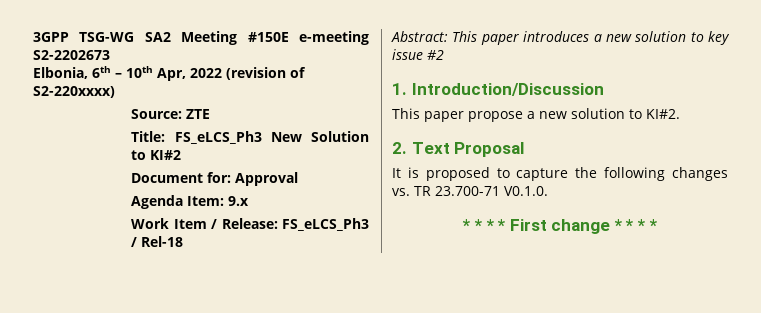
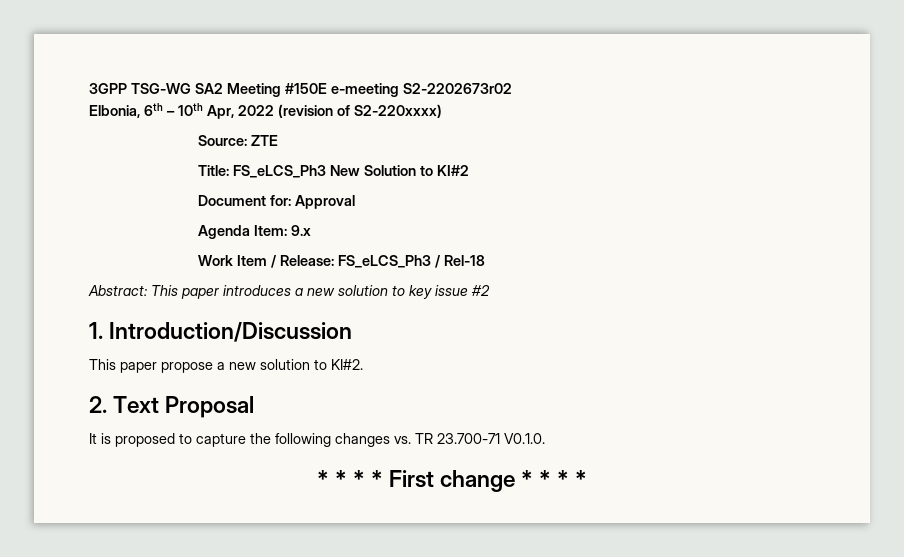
[33,50,110,60] S2-2202673 -> [403,83,512,94] S2-2202673r02

